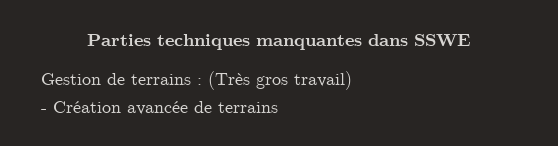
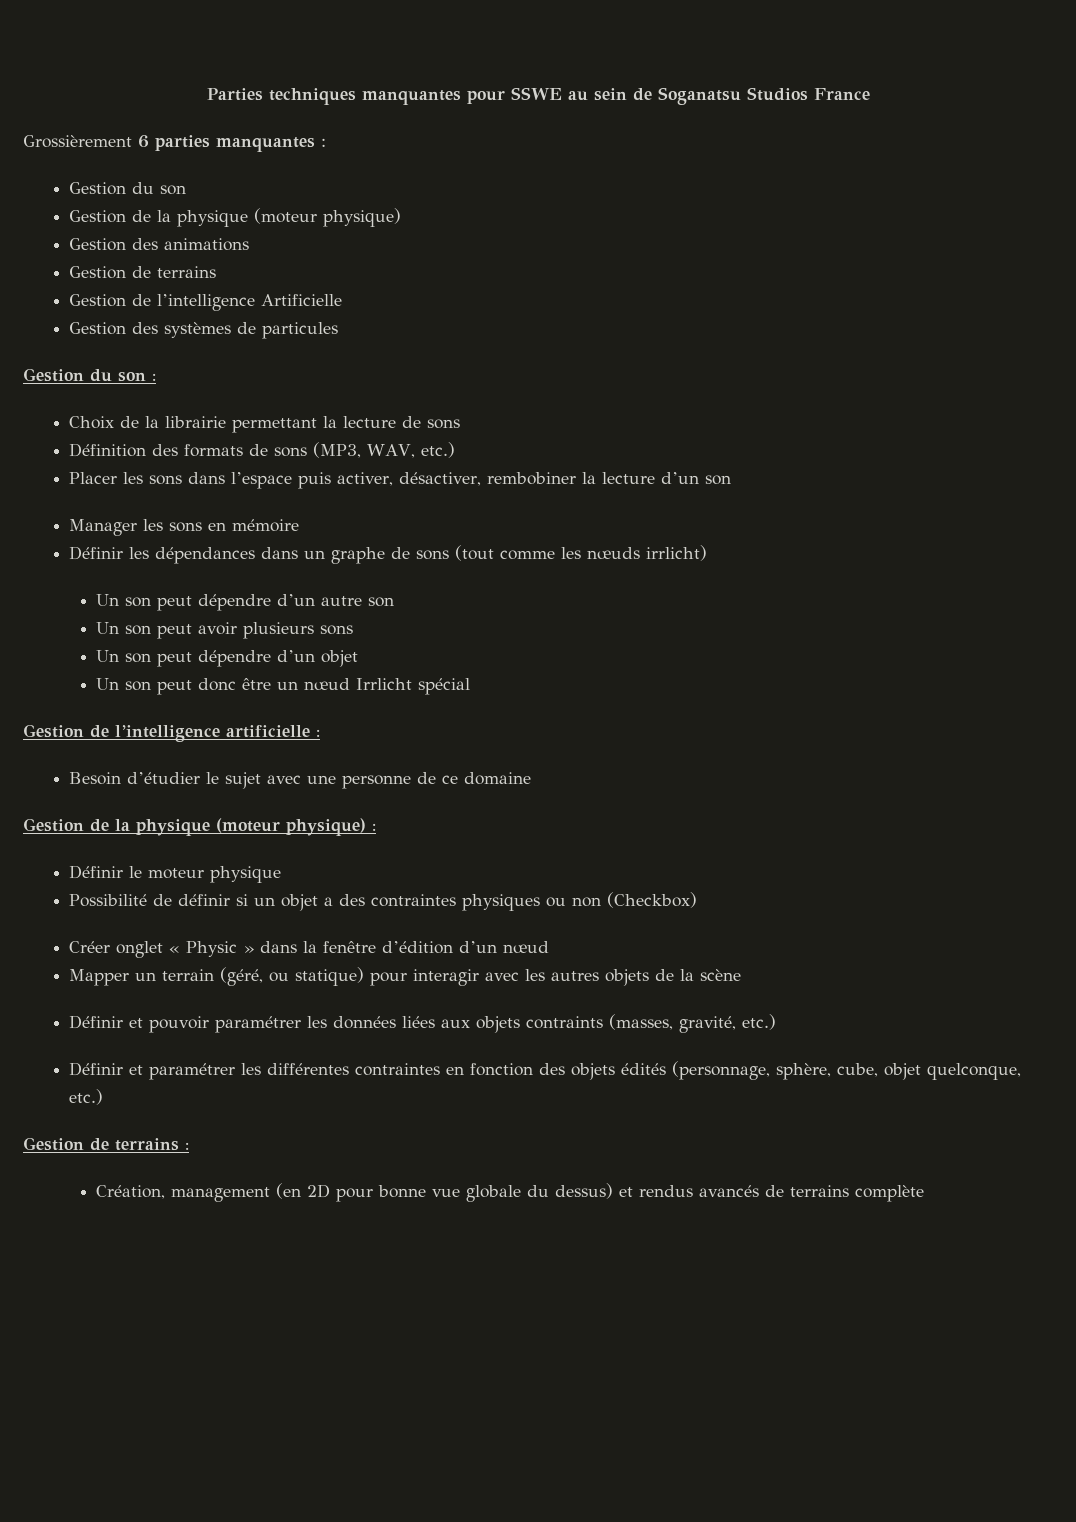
[368,34,471,47] [41,71,352,90] [41,101,278,115] dans SSWE // Gestion de terrains : (Très gros travail) // - Création avancée de terrains -> [466,87,870,105] [23,135,326,152] [69,182,187,195] [69,208,402,227] [69,238,250,251] [69,266,217,279] [69,294,343,311] [69,322,339,339] [23,368,156,382] [69,416,461,433] [69,442,456,458] [69,472,732,489] [69,519,300,536] [69,545,708,564] [96,594,395,611] [96,622,354,639] [96,650,359,667] [96,678,471,695] [23,724,320,742] [69,772,532,789] [23,818,376,836] [69,865,282,883] [69,892,698,911] [69,941,550,958] [69,967,742,986] [69,1014,777,1033] [69,1061,1022,1080] [69,1089,104,1105] [23,1137,189,1151] [96,1183,925,1202] pour SSWE au sein de Soganatsu Studios France // Grossièrement 6 parties manquantes : // Gestion du son // Gestion de la physique (moteur physique) // Gestion des animations // Gestion de terrains // Gestion de l’intelligence Artificielle // Gestion des systèmes de particules // Gestion du son : // Choix de la librairie permettant la lecture de sons // Définition des formats de sons (MP3, WAV, etc.) // Placer les sons dans l’espace puis activer, désactiver, rembobiner la lecture d’un son // Manager les sons en mémoire // Définir les dépendances dans un graphe de sons (tout comme les nœuds irrlicht) // Un son peut dépendre d’un autre son // Un son peut avoir plusieurs sons // Un son peut dépendre d’un objet // Un son peut donc être un nœud Irrlicht spécial // Gestion de l’intelligence artificielle : // Besoin d’étudier le sujet avec une personne de ce domaine // Gestion de la physique (moteur physique) : // Définir le moteur physique // Possibilité de définir si un objet a des contraintes physiques ou non (Checkbox) // Créer onglet « Physic » dans la fenêtre d’édition d’un nœud // Mapper un terrain (géré, ou statique) pour interagir avec les autres objets de la scène // Définir et pouvoir paramétrer les données liées aux objets contraints (masses, gravité, etc.) // Définir et paramétrer les différentes contraintes en fonction des objets édités (personnage, sphère, cube, objet quelconque, etc.) // Gestion de terrains : // Création, management (en 2D pour bonne vue globale du dessus) et rendus avancés de terrains complète

